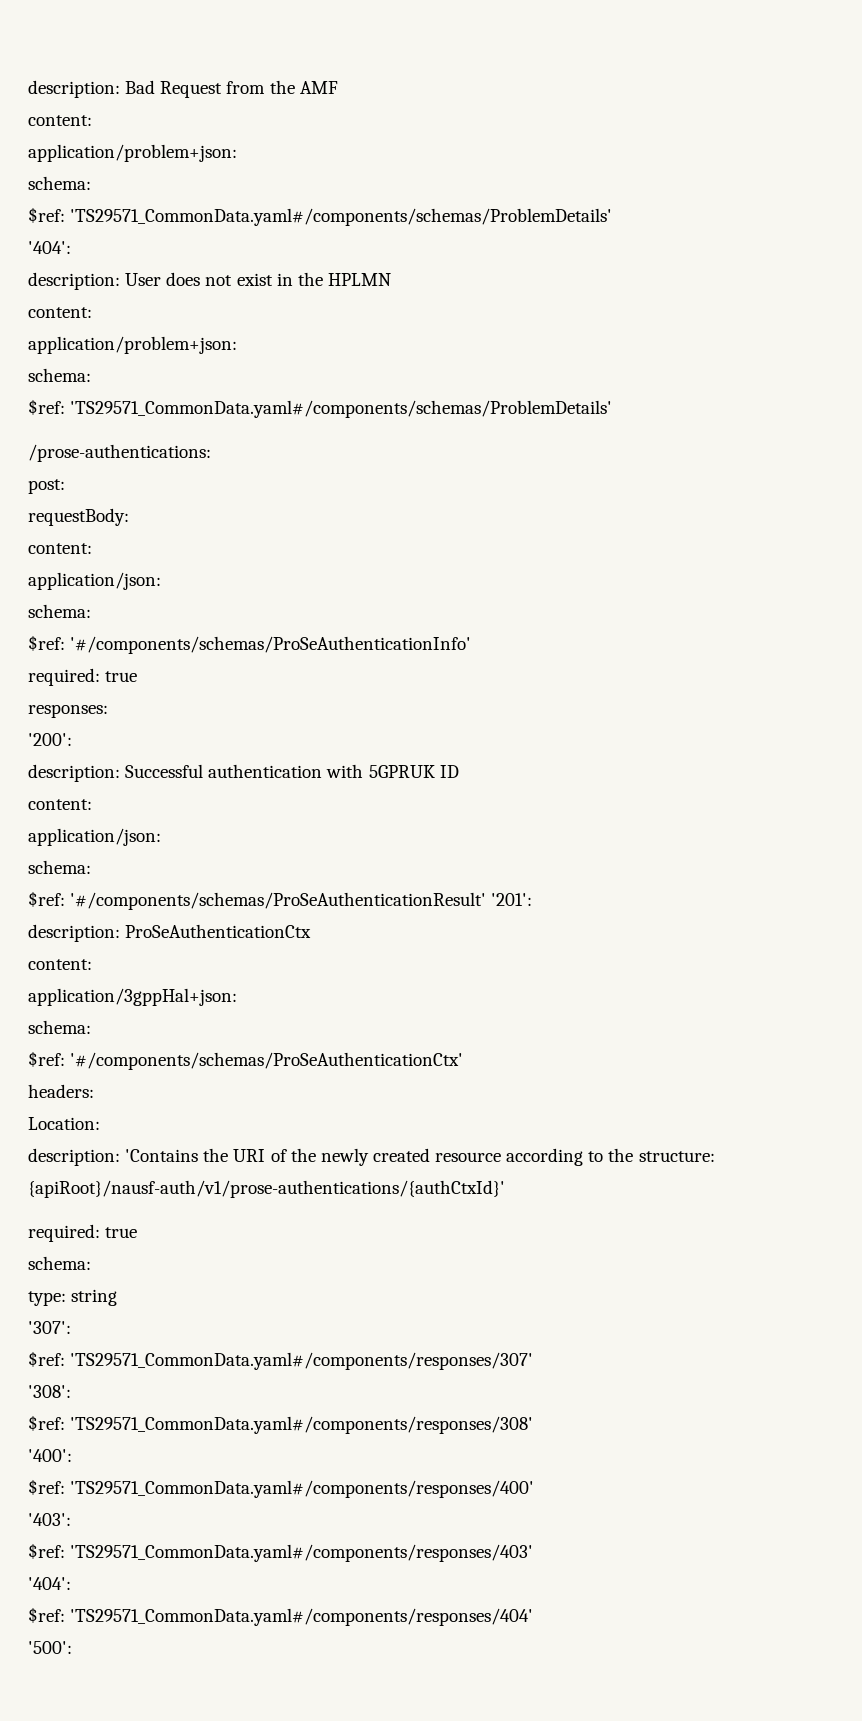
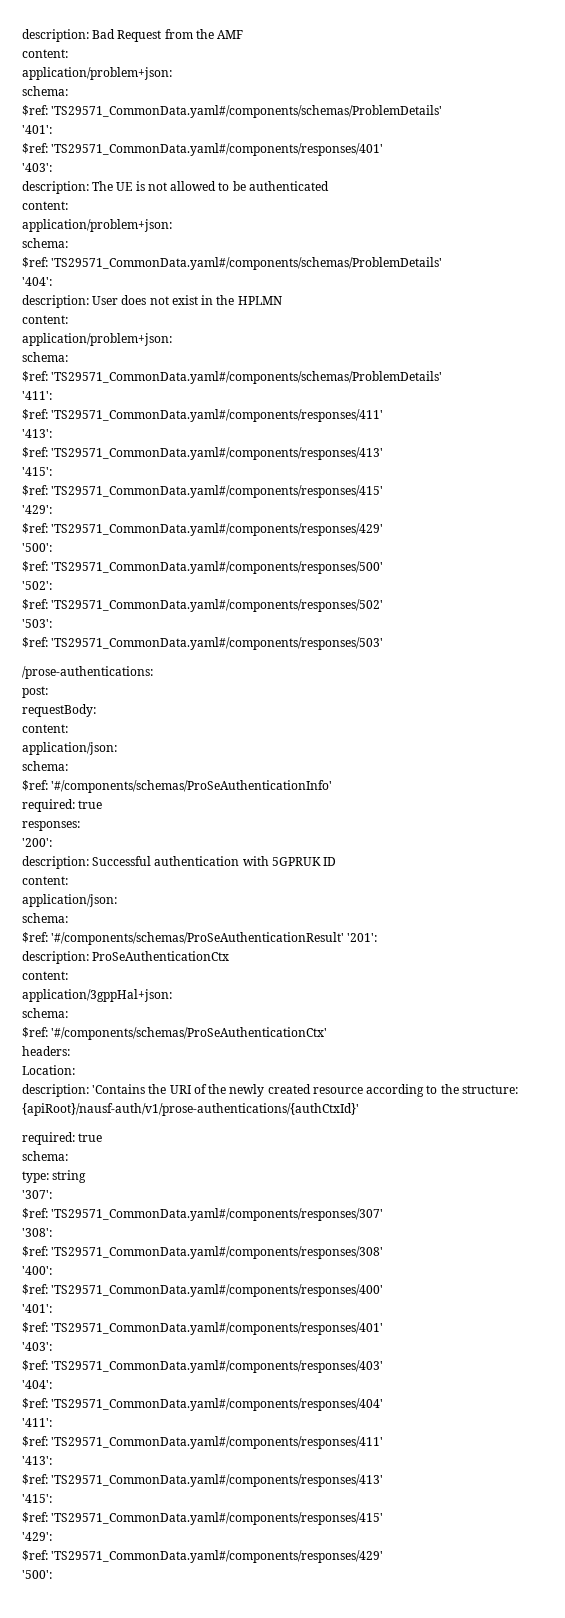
(613, 217) none -> [22,125,52,134] [22,143,384,156] [22,163,52,172] [22,181,329,194] [22,201,68,210] [22,219,172,232] [22,238,68,248] [22,257,443,270] // '401': // $ref: 'TS29571_CommonData.yaml#/components/responses/401' // '403': // description: The UE is not allowed to be authenticated // content: // application/problem+json: // schema: // $ref: 'TS29571_CommonData.yaml#/components/schemas/ProblemDetails'
(613, 409) none -> [22,391,52,400] [22,409,384,422] [22,429,52,438] [22,447,384,460] [22,467,52,476] [22,485,384,498] [22,505,52,514] [22,523,384,536] [22,543,52,552] [22,561,384,574] [22,581,52,590] [22,599,384,612] [22,619,52,628] [22,637,384,650] // '411': // $ref: 'TS29571_CommonData.yaml#/components/responses/411' // '413': // $ref: 'TS29571_CommonData.yaml#/components/responses/413' // '415': // $ref: 'TS29571_CommonData.yaml#/components/responses/415' // '429': // $ref: 'TS29571_CommonData.yaml#/components/responses/429' // '500': // $ref: 'TS29571_CommonData.yaml#/components/responses/500' // '502': // $ref: 'TS29571_CommonData.yaml#/components/responses/502' // '503': // $ref: 'TS29571_CommonData.yaml#/components/responses/503'
(535, 1489) none -> [22,1304,52,1313] [22,1322,384,1335] // '401': // $ref: 'TS29571_CommonData.yaml#/components/responses/401'
(534, 1617) none -> [22,1418,52,1427] [22,1436,384,1449] [22,1456,52,1465] [22,1474,384,1487] [22,1494,52,1503] [22,1512,384,1525] [22,1532,52,1541] [22,1550,384,1563] // '411': // $ref: 'TS29571_CommonData.yaml#/components/responses/411' // '413': // $ref: 'TS29571_CommonData.yaml#/components/responses/413' // '415': // $ref: 'TS29571_CommonData.yaml#/components/responses/415' // '429': // $ref: 'TS29571_CommonData.yaml#/components/responses/429'

